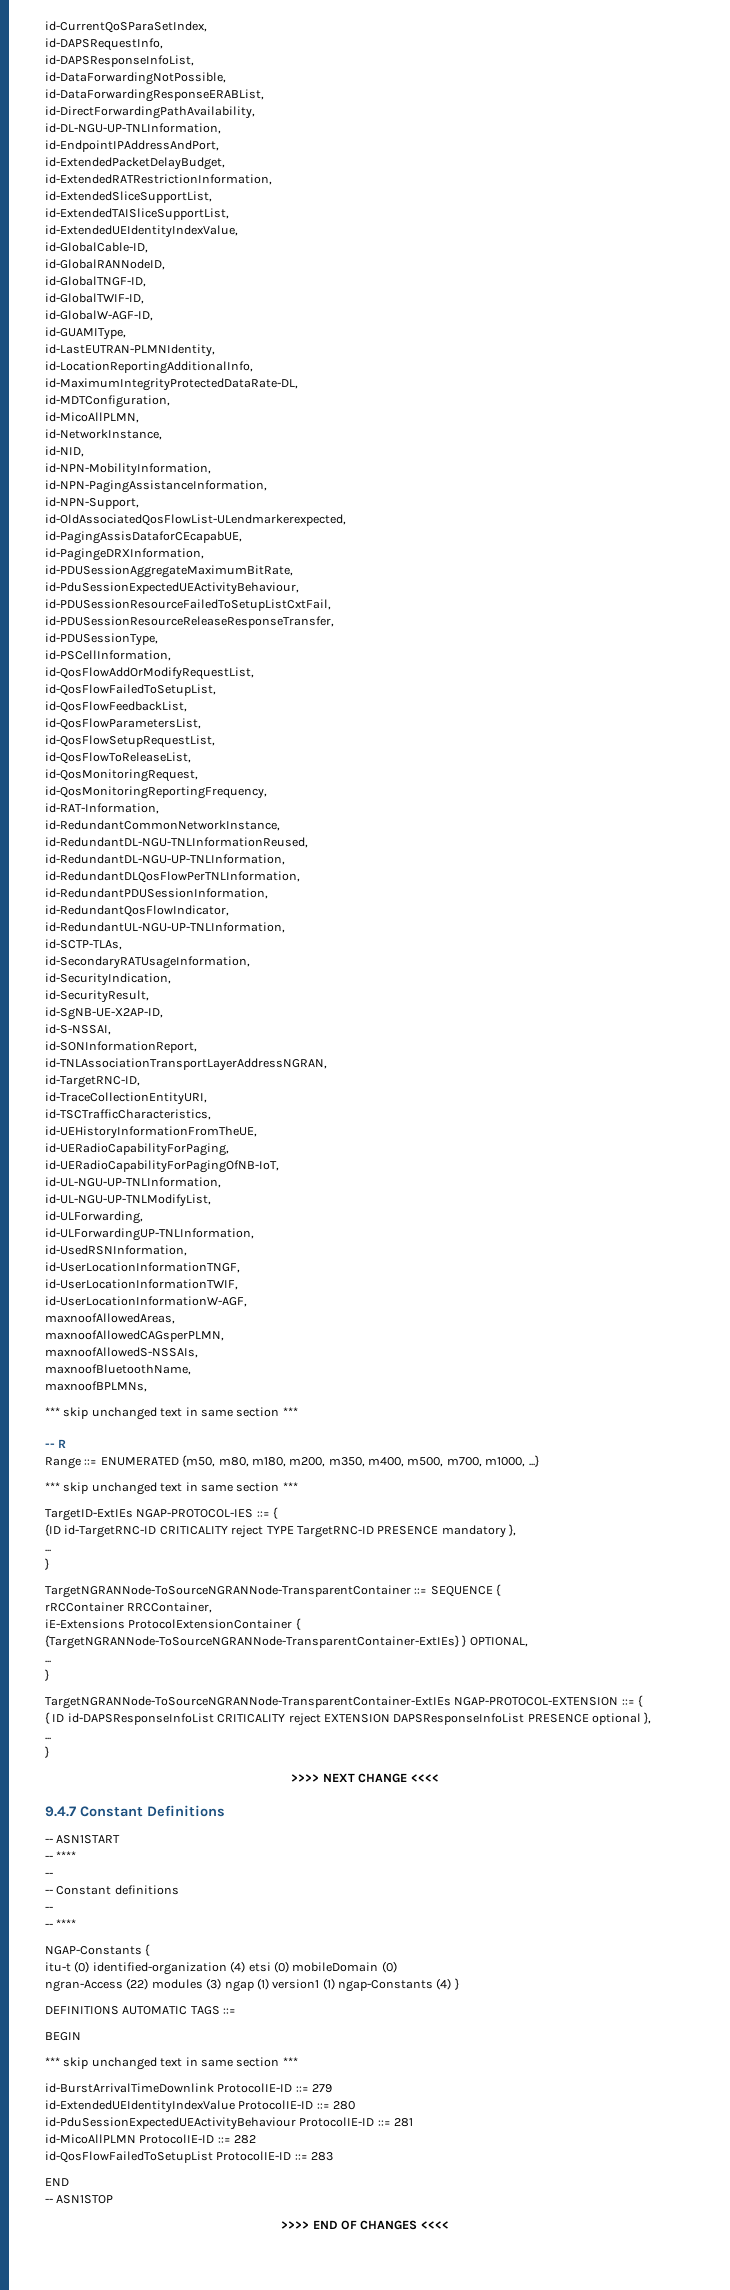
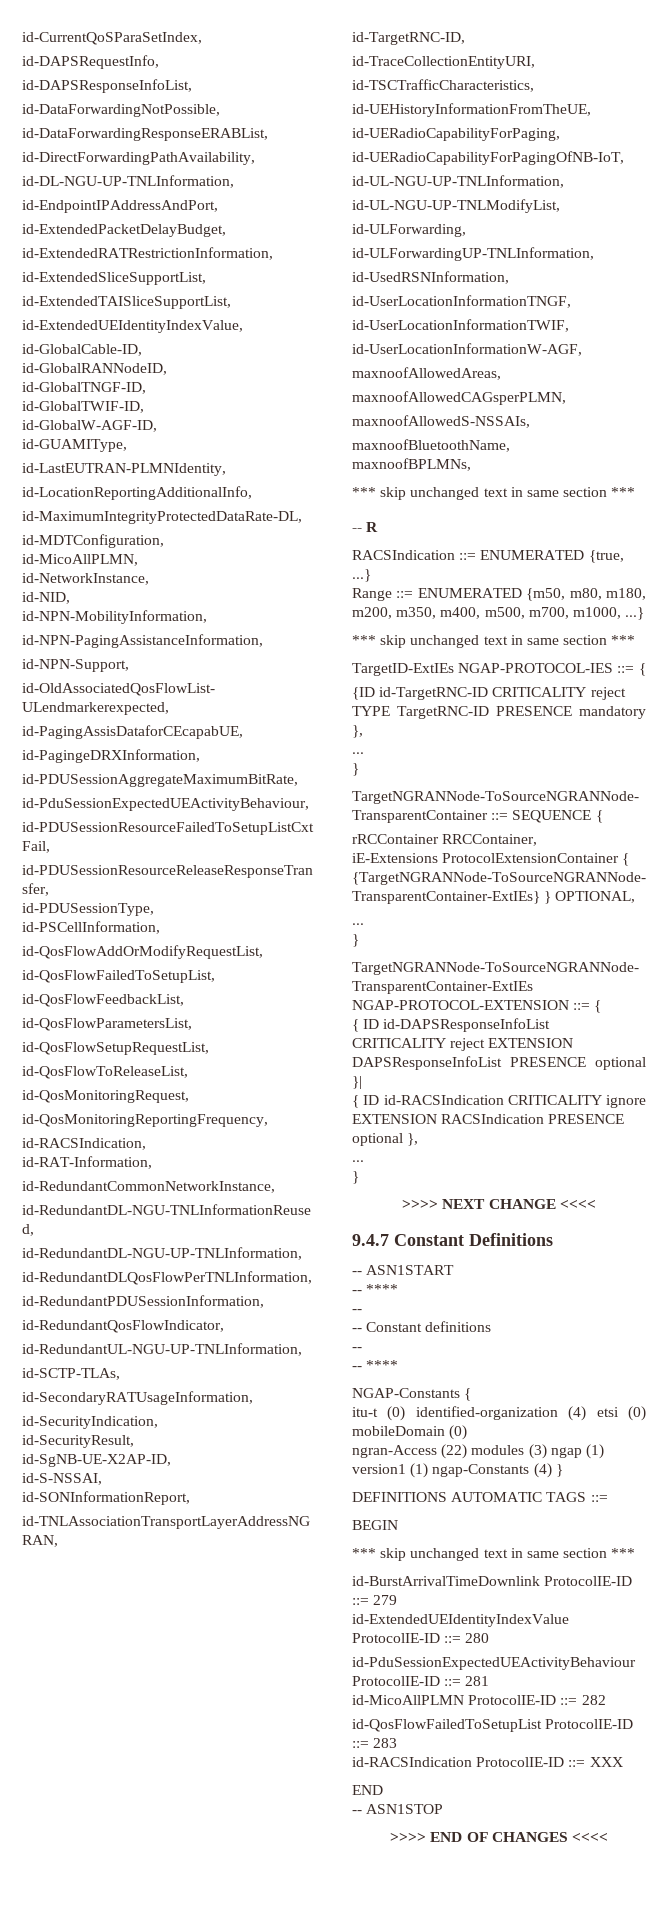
(267, 792) none -> [22,1138,146,1150] // id-RACSIndication,
(67, 1443) none -> [352,550,624,563] [352,569,371,582] // RACSIndication ::= ENUMERATED {true, ...}
(641, 1719) none -> [352,1076,362,1089] [352,1095,646,1108] [352,1114,625,1124] [352,1133,403,1146] }| // { ID id-RACSIndication CRITICALITY ignore EXTENSION RACSIndication PRESENCE optional
(334, 2156) none -> [352,1757,623,1767] // id-RACSIndication ProtocolIE-ID ::= XXX

